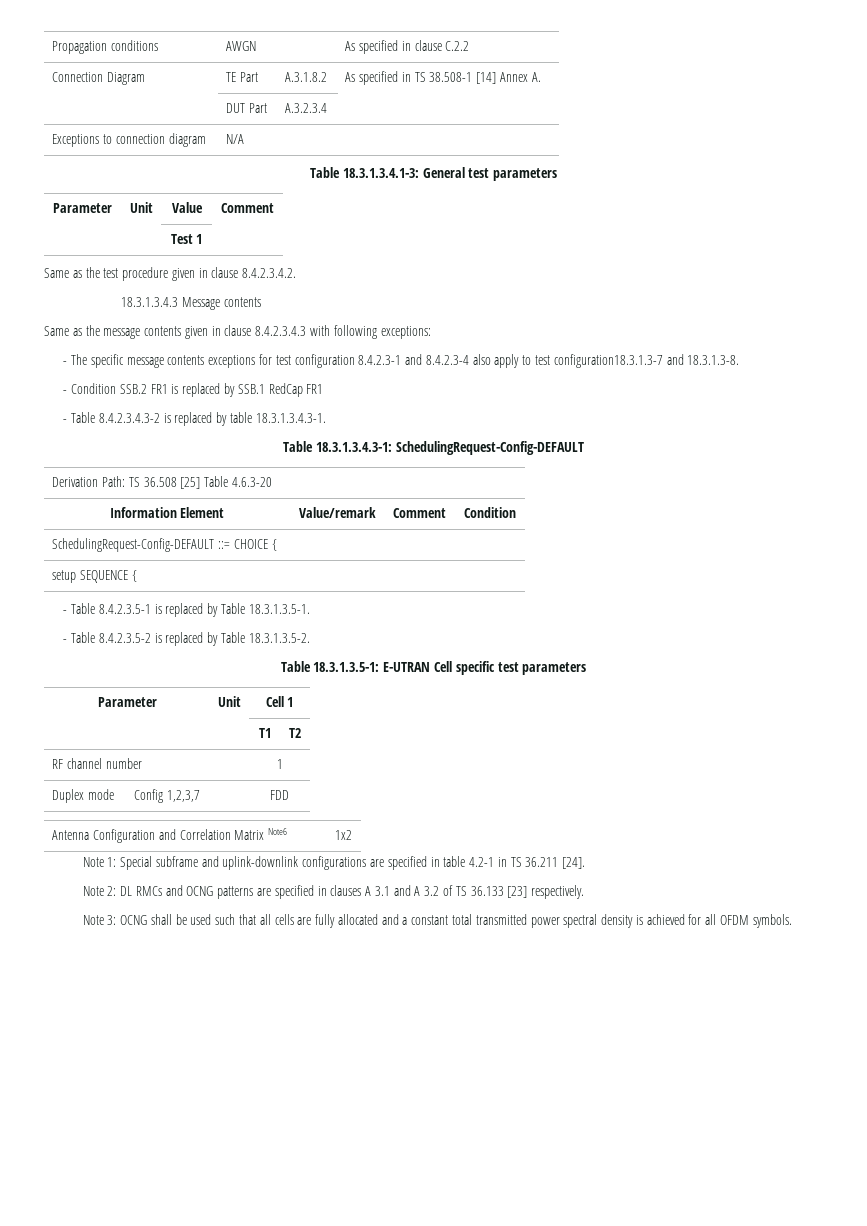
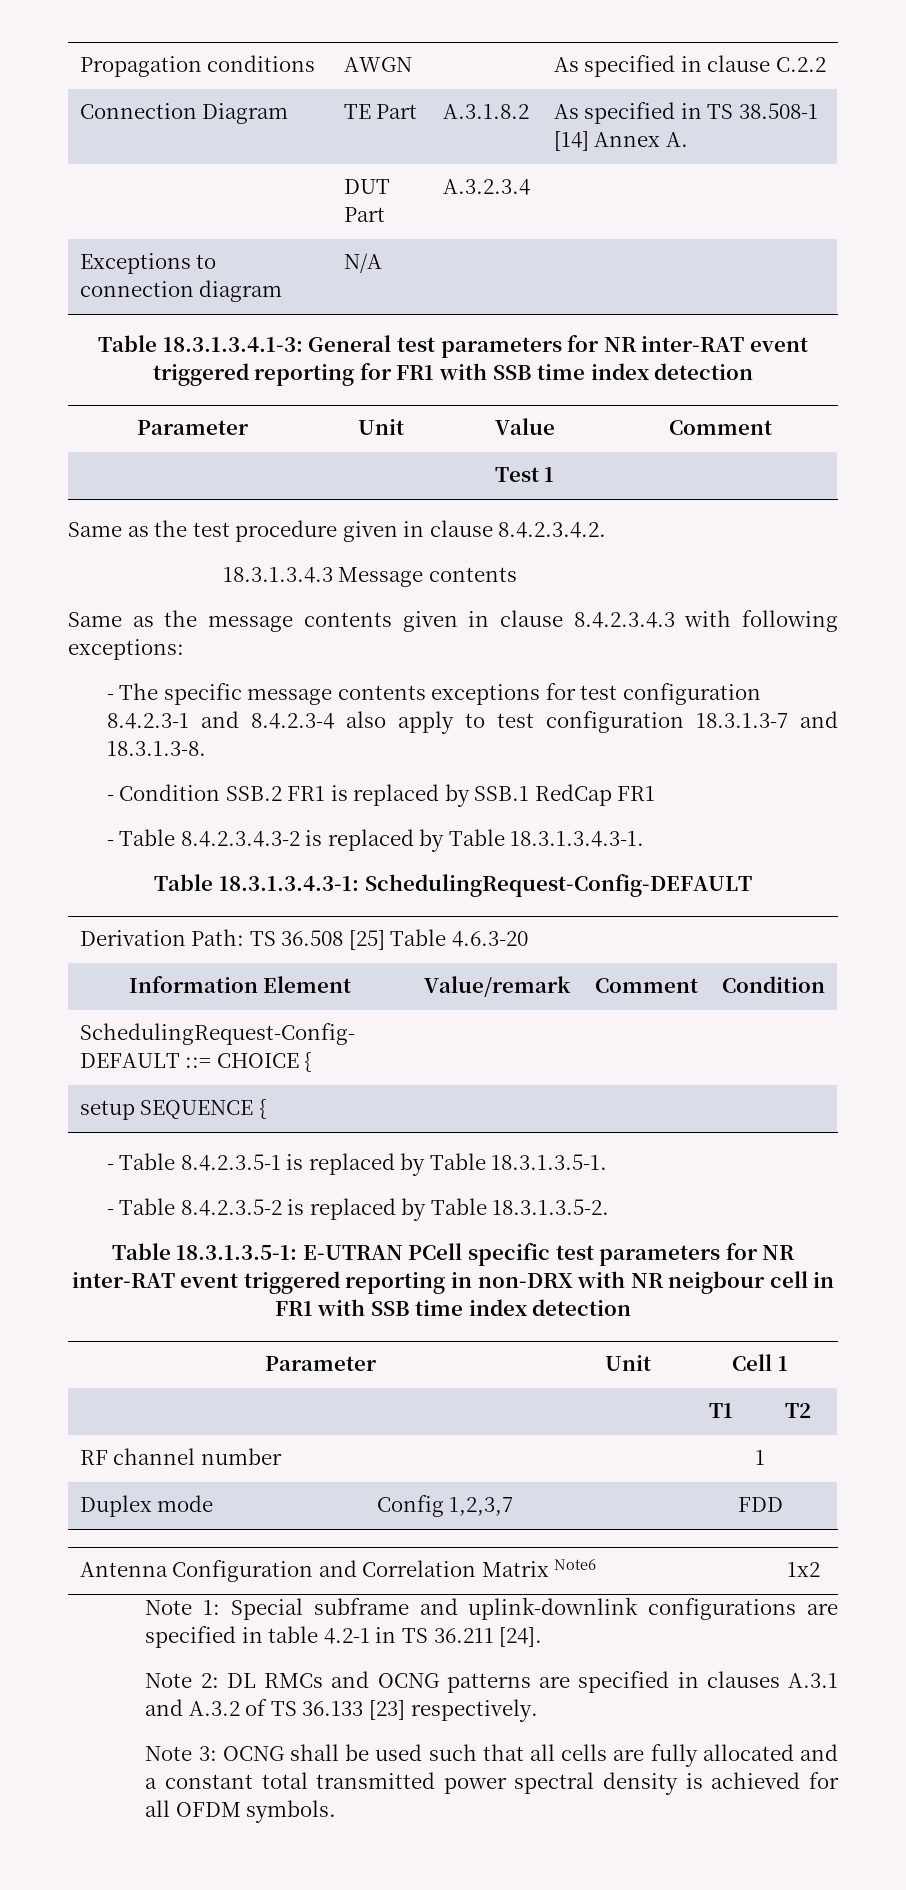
(558, 174) none -> [567,335,808,352] [152,363,754,386] for NR inter-RAT event triggered reporting for FR1 with SSB time index detection
[553,354,663,368] configuration18.3.1.3-7 -> [545,711,788,733] configuration 18.3.1.3-7
[229,412,252,423] table -> [448,829,505,846] Table
[433,661,452,672] Cell -> [408,1243,463,1260] PCell
(587, 668) none -> [725,1243,796,1260] [71,1271,835,1294] [274,1299,632,1316] for NR inter-RAT event triggered reporting in non-DRX with NR neigbour cell in FR1 with SSB time index detection
[365,885,440,896] A 3.1 and A 3.2 -> [788,1673,839,1688] [145,1699,240,1716] A.3.1 and A.3.2

